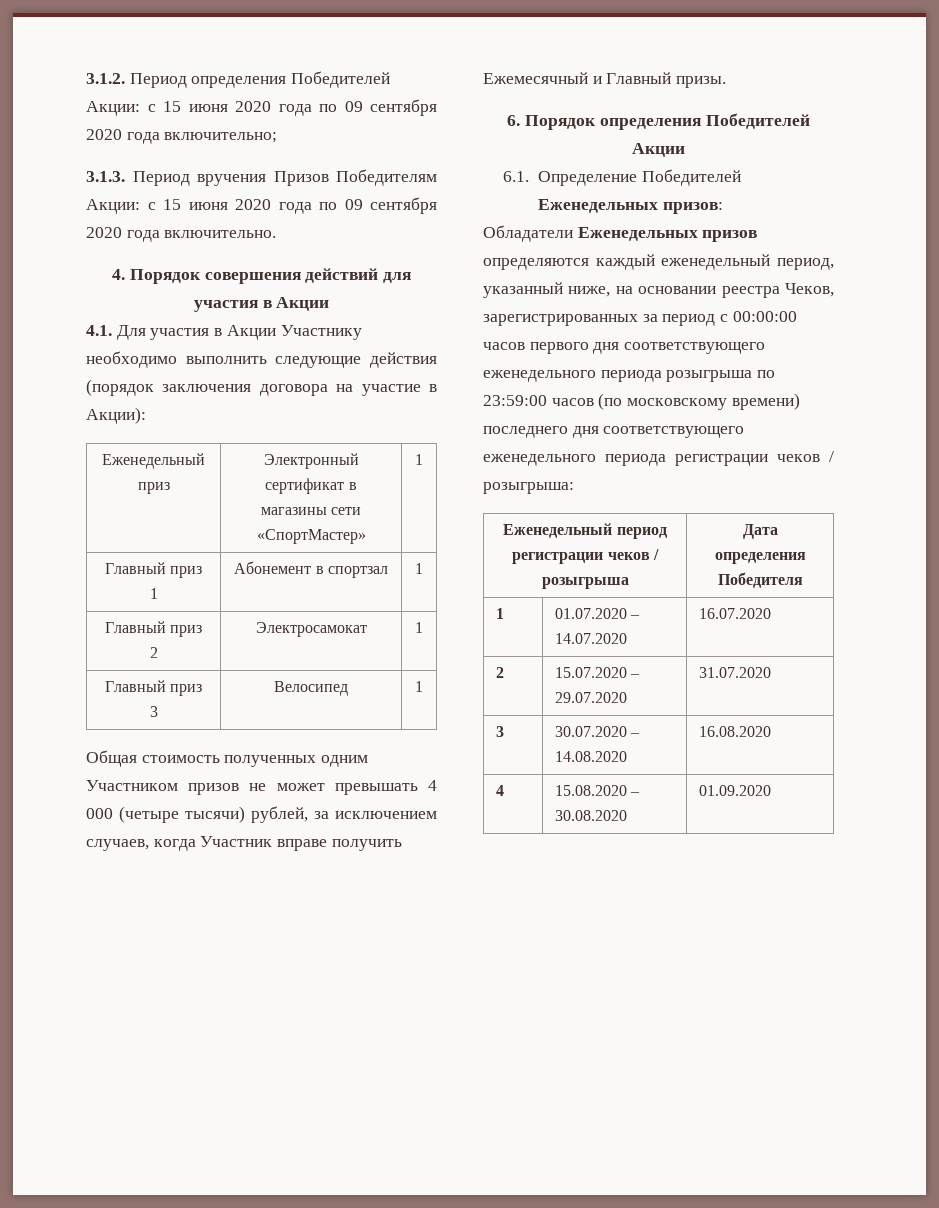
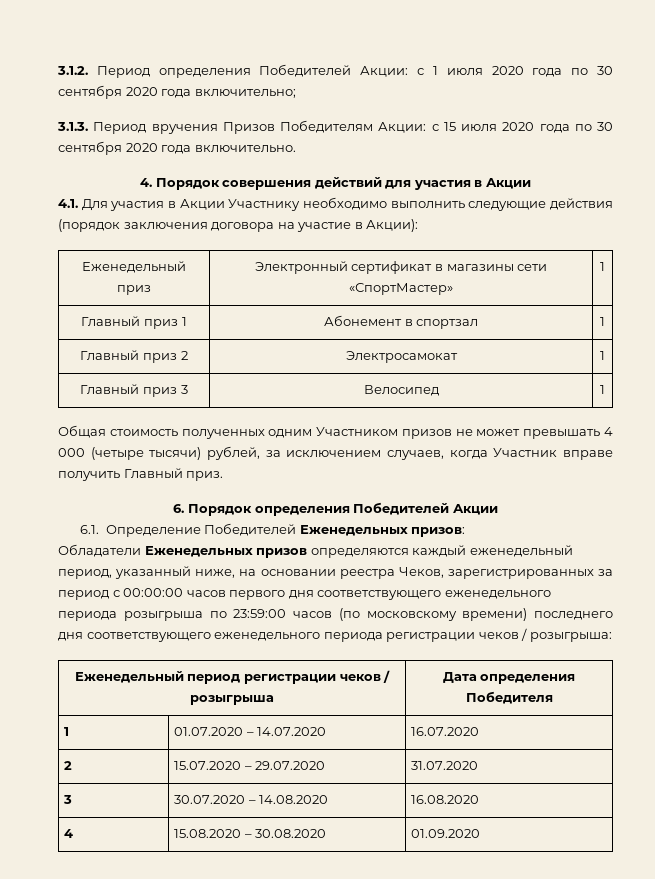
[163,101,363,116] 15 июня 2020 года по 09 -> [432,66,613,77] 1 июля 2020 года по 30
[188,199,363,214] июня 2020 года по 09 -> [461,122,613,133] июля 2020 года по 30
[483,72,727,88] Ежемесячный и Главный призы. -> [123,468,224,481] Главный приз.

